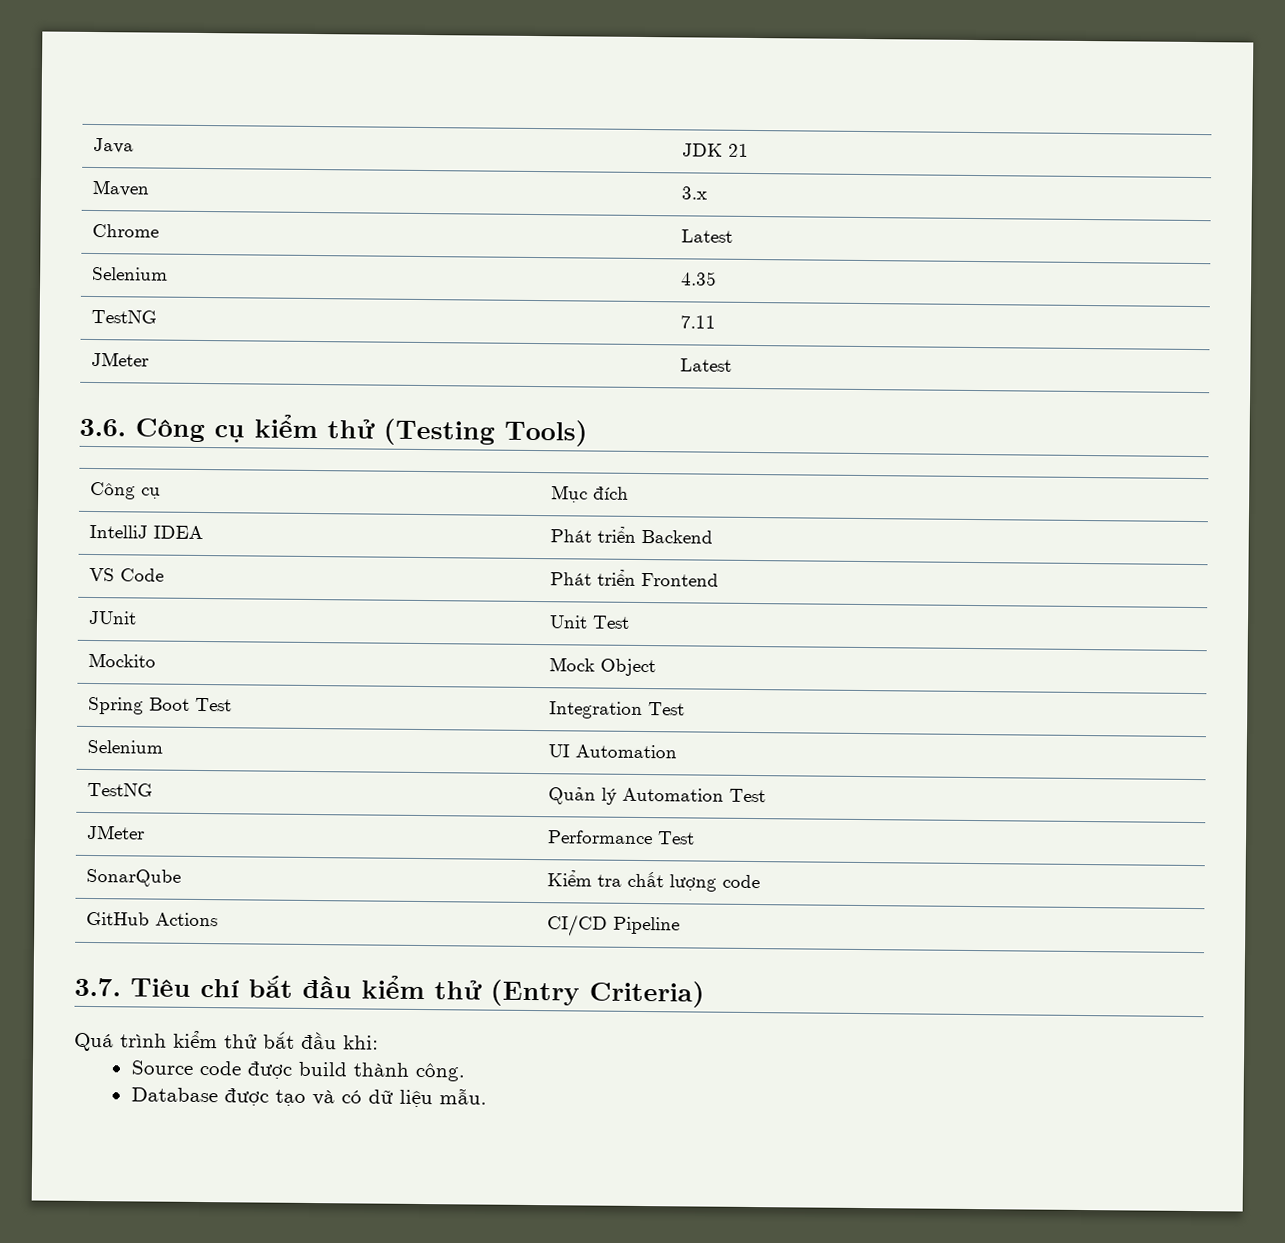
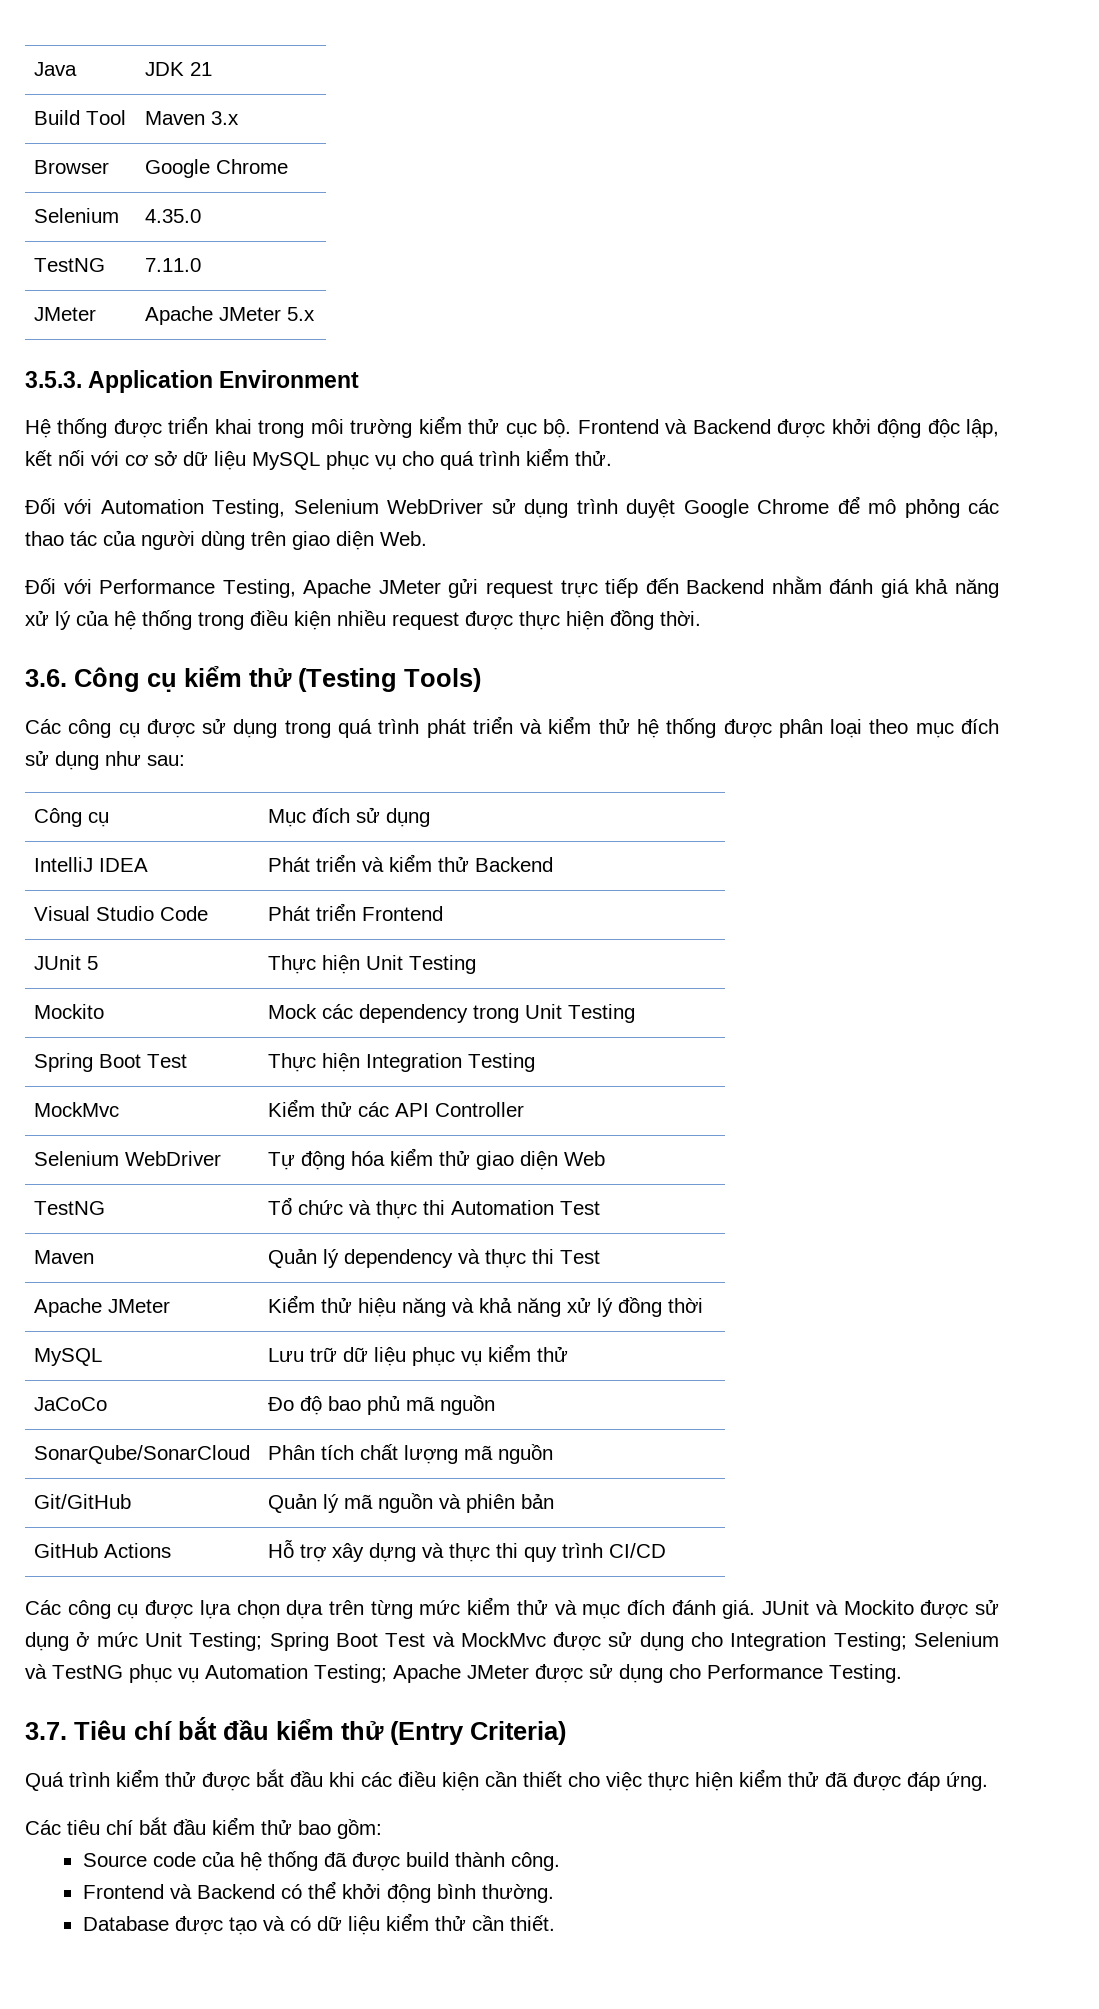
[92,179,150,197] Maven | -> [33,110,126,125] [144,111,205,125] Build Tool | Maven
[92,223,160,238] [681,229,734,243] [92,266,169,281] [681,271,718,286] [91,309,158,324] [680,315,717,329] [91,351,150,367] [680,358,733,372] Chrome | Latest // Selenium | 4.35 // TestNG | 7.11 // JMeter | Latest -> [33,160,109,174] [144,159,288,178] [33,208,119,223] [144,209,201,223] [33,258,105,272] [144,258,201,272] [33,307,96,321] [144,306,315,325] [25,370,360,393] [25,416,1000,438] [25,448,612,470] [25,496,1000,518] [25,530,427,550] [25,576,999,598] [25,610,701,630] Browser | Google Chrome // Selenium | 4.35.0 // TestNG | 7.11.0 // JMeter | Apache JMeter 5.x // 3.5.3. Application Environment // Hệ thống được triển khai trong môi trường kiểm thử cục bộ. Frontend và Backend được khởi động độc lập, kết nối với cơ sở dữ liệu MySQL phục vụ cho quá trình kiểm thử. // Đối với Automation Testing, Selenium WebDriver sử dụng trình duyệt Google Chrome để mô phỏng các thao tác của người dùng trên giao diện Web. // Đối với Performance Testing, Apache JMeter gửi request trực tiếp đến Backend nhằm đánh giá khả năng xử lý của hệ thống trong điều kiện nhiều request được thực hiện đồng thời.
(588, 433) none -> [25,716,1000,738] [25,750,185,770] // Các công cụ được sử dụng trong quá trình phát triển và kiểm thử hệ thống được phân loại theo mục đích sử dụng như sau:
(630, 493) none -> [355,807,430,827] sử dụng
(637, 534) none -> [361,854,469,872] và kiểm thử
[89,567,116,582] VS -> [33,906,154,921] Visual Studio
[549,615,631,629] [88,652,157,668] [549,657,657,677] [88,696,233,715] [549,701,686,720] [87,739,164,754] [548,744,678,759] [87,782,154,797] [548,787,767,805] [87,824,146,840] [547,830,696,845] [86,868,182,887] [547,870,761,892] [86,911,219,927] [547,914,681,937] | Unit Test // Mockito | Mock Object // Spring Boot Test | Integration Test // Selenium | UI Automation // TestNG | Quản lý Automation Test // JMeter | Performance Test // SonarQube | Kiểm tra chất lượng code // GitHub Actions | CI/CD Pipeline -> [86,956,98,970] [267,955,476,974] [33,1004,104,1019] [267,1004,635,1023] [33,1053,187,1072] [267,1053,535,1072] [33,1102,119,1117] [267,1099,524,1117] [33,1151,221,1166] [267,1148,605,1170] [33,1201,105,1215] [267,1197,600,1219] [33,1250,94,1264] [267,1248,600,1268] [33,1298,170,1317] [267,1295,703,1317] [33,1348,102,1366] [267,1344,568,1366] [33,1397,107,1411] [267,1395,495,1415] [33,1445,250,1464] [267,1444,553,1464] [33,1494,131,1509] [267,1493,554,1513] [33,1543,171,1558] [267,1540,666,1562] [25,1597,999,1619] [25,1631,999,1651] [25,1663,902,1683] 5 | Thực hiện Unit Testing // Mockito | Mock các dependency trong Unit Testing // Spring Boot Test | Thực hiện Integration Testing // MockMvc | Kiểm thử các API Controller // Selenium WebDriver | Tự động hóa kiểm thử giao diện Web // TestNG | Tổ chức và thực thi Automation Test // Maven | Quản lý dependency và thực thi Test // Apache JMeter | Kiểm thử hiệu năng và khả năng xử lý đồng thời // MySQL | Lưu trữ dữ liệu phục vụ kiểm thử // JaCoCo | Đo độ bao phủ mã nguồn // SonarQube/SonarCloud | Phân tích chất lượng mã nguồn // Git/GitHub | Quản lý mã nguồn và phiên bản // GitHub Actions | Hỗ trợ xây dựng và thực thi quy trình CI/CD // Các công cụ được lựa chọn dựa trên từng mức kiểm thử và mục đích đánh giá. JUnit và Mockito được sử dụng ở mức Unit Testing; Spring Boot Test và MockMvc được sử dụng cho Integration Testing; Selenium và TestNG phục vụ Automation Testing; Apache JMeter được sử dụng cho Performance Testing.
[263,1031,379,1050] [130,1060,465,1082] bắt đầu khi: // Source code được build thành công. -> [202,1769,988,1791] [25,1817,382,1839] [82,1851,560,1871] [82,1881,554,1903] được bắt đầu khi các điều kiện cần thiết cho việc thực hiện kiểm thử đã được đáp ứng. // Các tiêu chí bắt đầu kiểm thử bao gồm: // Source code của hệ thống đã được build thành công. // Frontend và Backend có thể khởi động bình thường.
[438,1088,487,1105] mẫu. -> [385,1913,555,1931] kiểm thử cần thiết.

